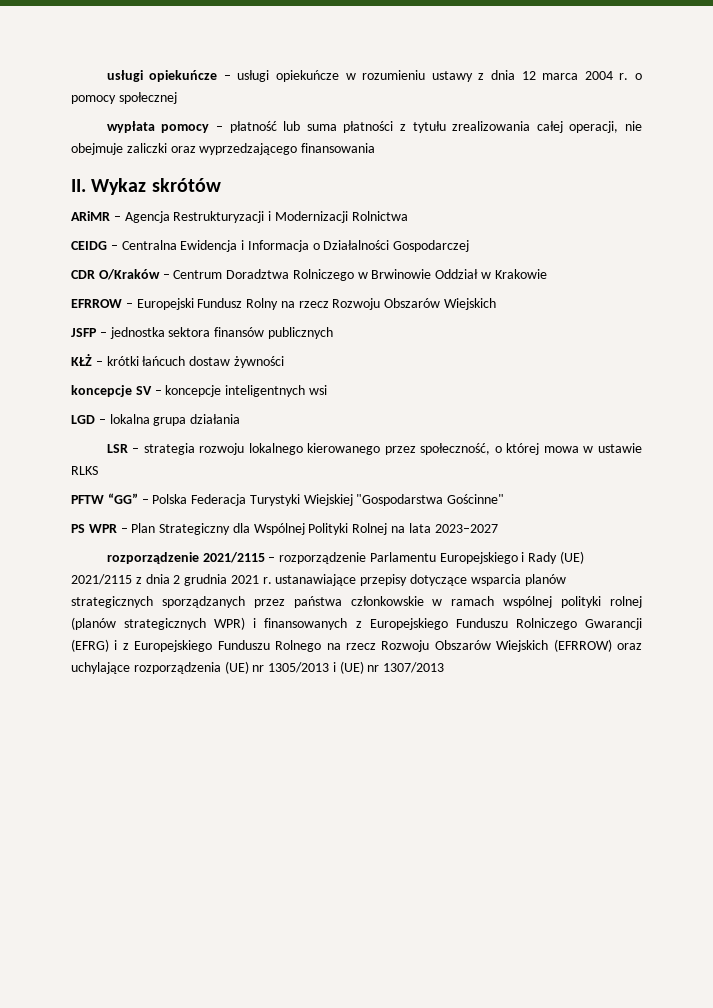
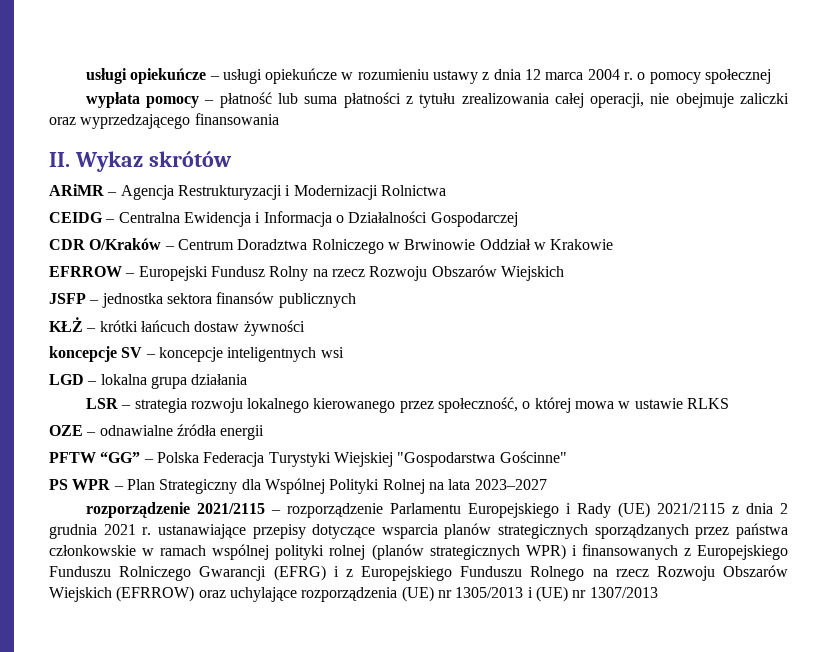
(98, 470) none -> [49,424,265,440] // OZE – odnawialne źródła energii

